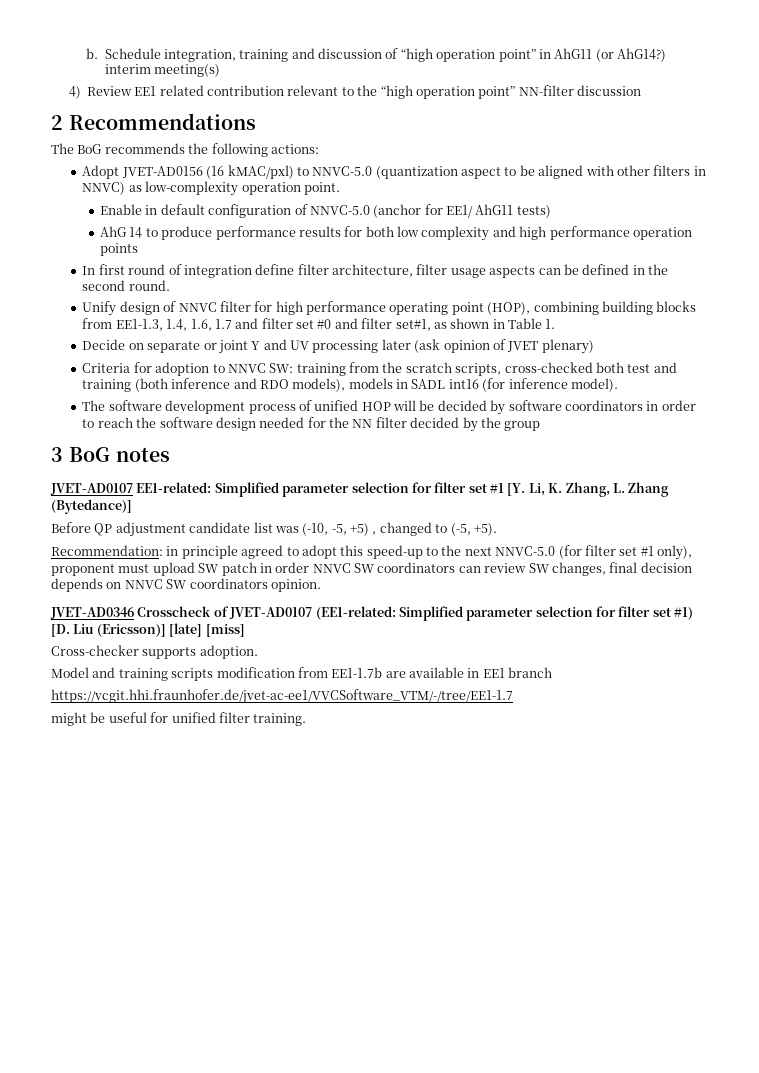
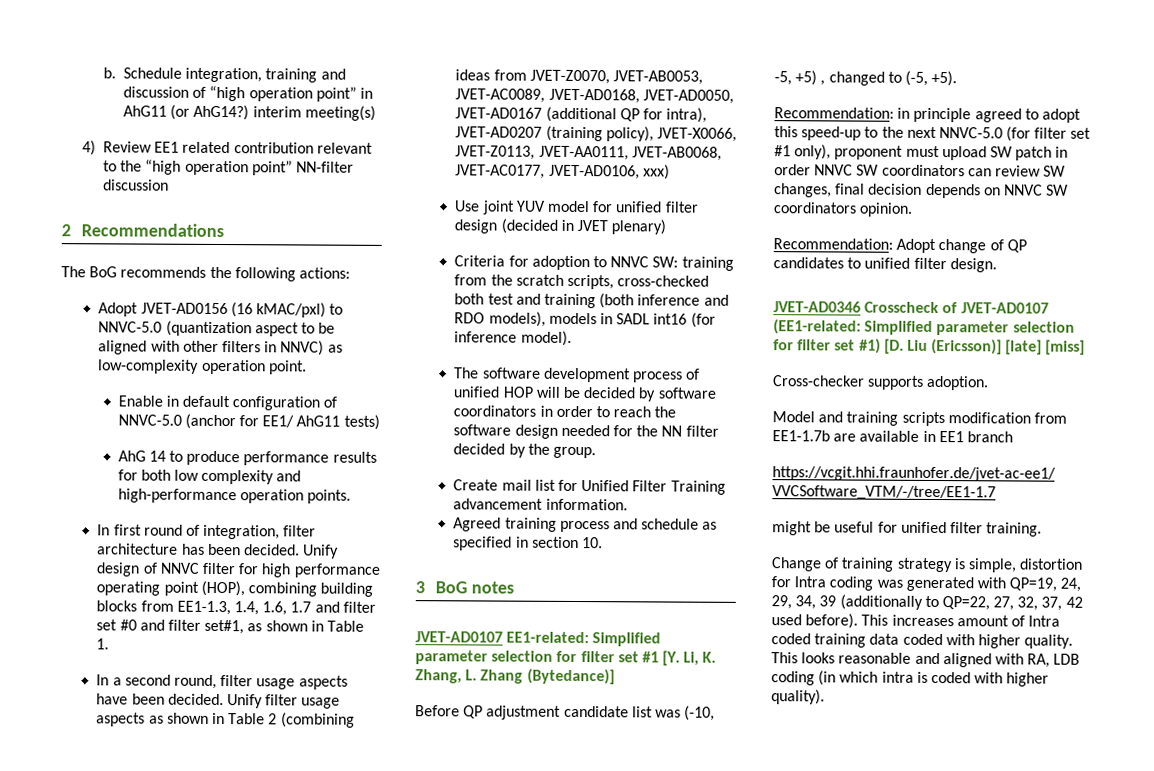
[519,226,692,240] [100,243,139,256] high performance operation points -> [117,488,352,504] high-performance operation points.
[183,264,669,278] [82,280,170,291] integration define filter architecture, filter usage aspects can be defined in the second round. // -> [203,524,317,540] [97,543,300,556] integration, filter architecture has been decided.
[82,339,506,354] Decide on separate or joint Y and UV processing later (ask opinion of -> [96,674,348,690] [96,693,341,709] [96,712,355,728] [455,69,703,85] [455,88,734,104] [455,106,708,123] [455,125,737,142] [455,145,722,161] [455,164,670,180] [454,200,699,215] [454,218,574,234] In a second round, filter usage aspects have been decided. Unify filter usage aspects as shown in Table 2 (combining ideas from JVET-Z0070, JVET-AB0053, JVET-AC0089, JVET-AD0168, JVET-AD0050, JVET-AD0167 (additional QP for intra), JVET-AD0207 (training policy), JVET-X0066, JVET-Z0113, JVET-AA0111, JVET-AB0068, JVET-AC0177, JVET-AD0106, xxx) // Use joint YUV model for unified filter design (decided in
[504,421,541,431] group -> [552,446,596,459] [453,479,726,495] [453,498,628,511] [453,517,718,533] [453,536,603,551] group. // Create mail list for Unified Filter Training advancement information. // Agreed training process and schedule as specified in section 10.
(321, 585) none -> [773,238,1027,254] [773,257,997,273] // Recommendation: Adopt change of QP candidates to unified filter design.
(307, 719) none -> [771,557,1084,573] [771,576,1082,592] [771,594,1083,611] [771,613,1061,629] [771,633,1074,649] [771,652,1081,668] [771,670,1050,687] [771,689,825,705] // Change of training strategy is simple, distortion for Intra coding was generated with QP=19, 24, 29, 34, 39 (additionally to QP=22, 27, 32, 37, 42 used before). This increases amount of Intra coded training data coded with higher quality. This looks reasonable and aligned with RA, LDB coding (in which intra is coded with higher quality).

